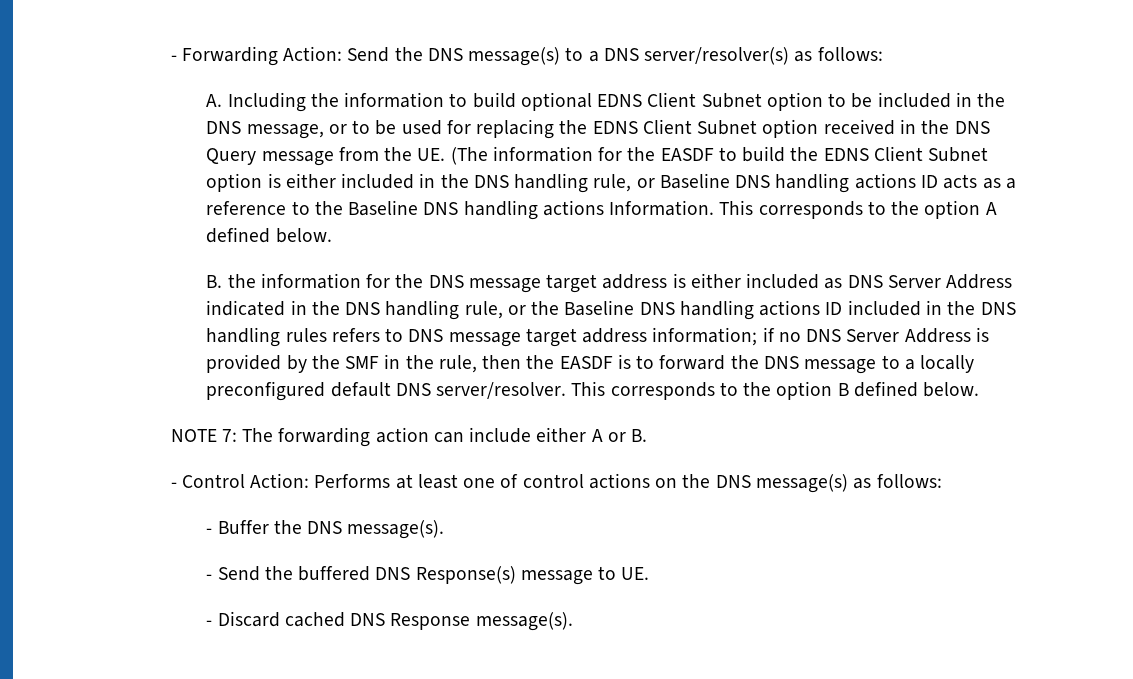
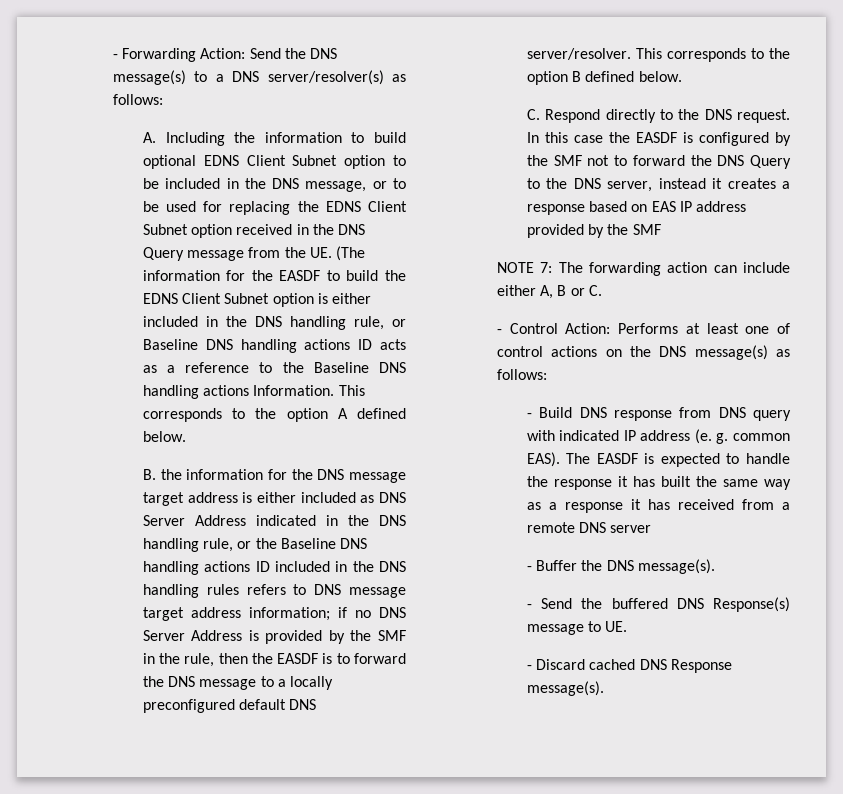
(980, 389) none -> [526,109,790,123] [526,132,791,146] [526,155,791,169] [526,178,790,192] [526,201,746,215] [526,224,661,238] // C. Respond directly to the DNS request. In this case the EASDF is configured by the SMF not to forward the DNS Query to the DNS server, instead it creates a response based on EAS IP address provided by the SMF
[591,429,648,442] A or B. -> [540,285,602,299] A, B or C.
(942, 481) none -> [526,407,791,421] [526,429,790,444] [526,452,790,467] [526,476,791,490] [526,499,790,513] [526,522,652,533] // - Build DNS response from DNS query with indicated IP address (e. g. common EAS). The EASDF is expected to handle the response it has built the same way as a response it has received from a remote DNS server

